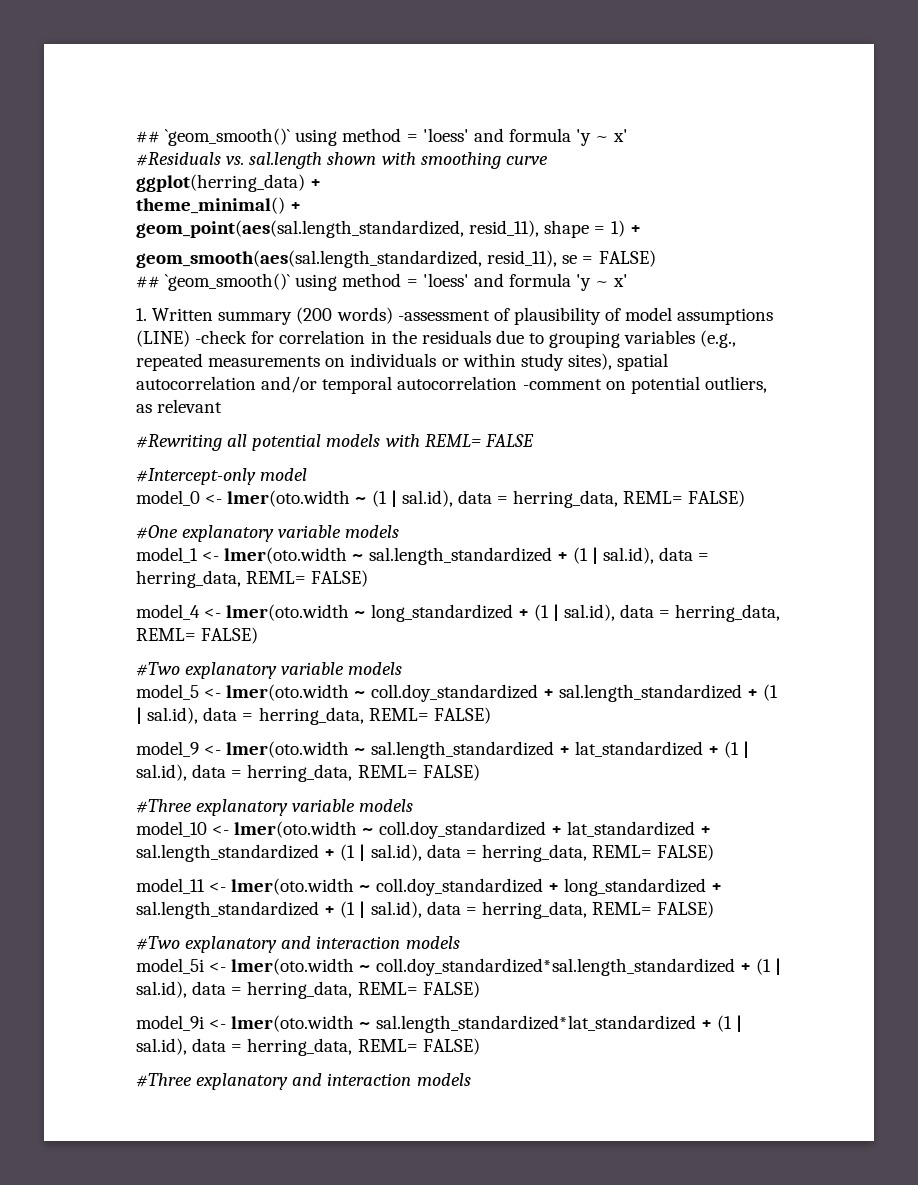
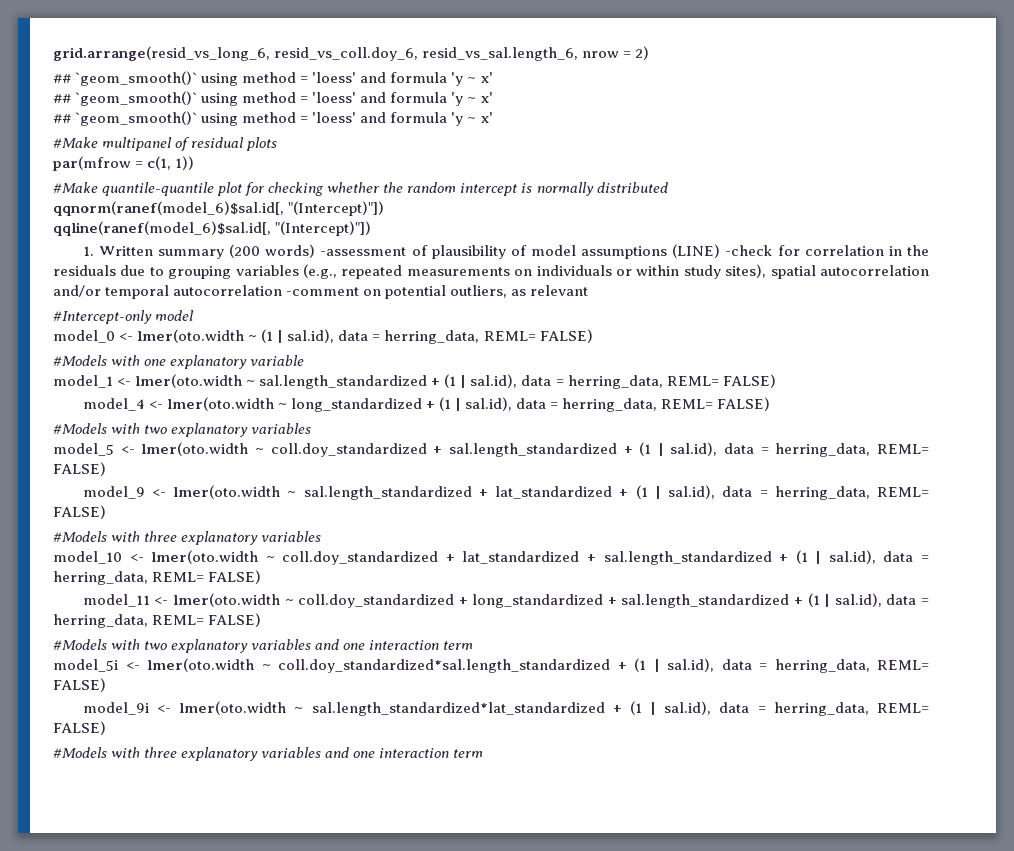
(136, 137) none -> [53,46,650,61] grid.arrange(resid_vs_long_6, resid_vs_coll.doy_6, resid_vs_sal.length_6, nrow = 2) //
[136,152,548,169] [136,174,322,192] [136,197,302,214] [136,220,641,238] [136,250,656,268] #Residuals vs. sal.length shown with smoothing curve // ggplot(herring_data) + // theme_minimal() + // geom_point(aes(sal.length_standardized, resid_11), shape = 1) + // geom_smooth(aes(sal.length_standardized, resid_11), se = FALSE) -> [53,91,493,106] ## `geom_smooth()` using method = 'loess' and formula 'y ~ x'
(629, 280) none -> [53,137,278,151] [53,156,195,171] [53,182,668,196] [53,201,385,216] [53,221,372,236] // #Make multipanel of residual plots // par(mfrow = c(1, 1)) // #Make quantile-quantile plot for checking whether the random intercept is normally distributed // qqnorm(ranef(model_6)$sal.id[, "(Intercept)"]) // qqline(ranef(model_6)$sal.id[, "(Intercept)"])
[136,434,534,451] // #Rewriting all potential models with REML= FALSE -> (589, 290) none
[136,525,400,542] #One explanatory variable models -> [53,355,305,369] #Models with one explanatory variable
[136,662,403,679] #Two explanatory variable models -> [53,423,312,437] #Models with two explanatory variables
[136,799,414,816] #Three explanatory variable models -> [53,531,322,545] #Models with three explanatory variables
[136,936,460,953] #Two explanatory and interaction models -> [53,639,474,653] #Models with two explanatory variables and one interaction term
[136,1073,471,1090] #Three explanatory and interaction models -> [53,747,484,761] #Models with three explanatory variables and one interaction term

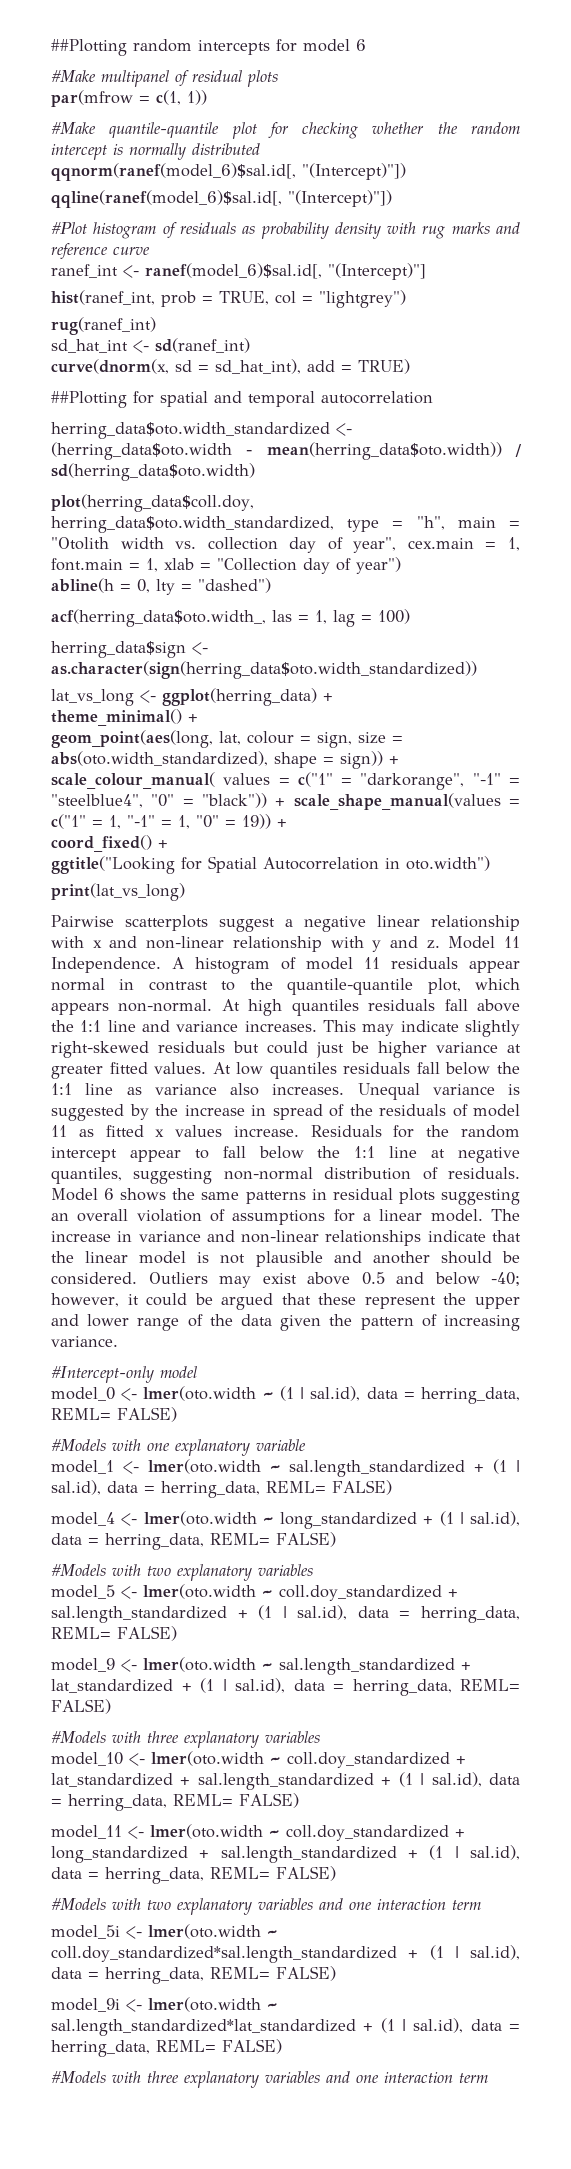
[53,46,650,61] [53,71,493,86] [53,91,493,106] [53,111,493,126] grid.arrange(resid_vs_long_6, resid_vs_coll.doy_6, resid_vs_sal.length_6, nrow = 2) // ## `geom_smooth()` using method = 'loess' and formula 'y ~ x' // ## `geom_smooth()` using method = 'loess' and formula 'y ~ x' // ## `geom_smooth()` using method = 'loess' and formula 'y ~ x' -> [51,39,366,56] ##Plotting random intercepts for model 6
[82,244,930,259] [53,264,929,279] [53,285,589,299] 1. Written summary (200 words) -assessment of plausibility of model assumptions (LINE) -check for correlation in the residuals due to grouping variables (e.g., repeated measurements on individuals or within study sites), spatial autocorrelation and/or temporal autocorrelation -comment on potential outliers, as relevant -> [51,222,520,239] [51,243,150,260] [51,263,426,280] [51,290,406,308] [51,317,156,335] [51,338,250,353] [51,359,410,374] [51,391,433,408] [51,422,352,439] [51,442,522,460] [51,463,255,481] [51,494,254,512] [51,516,520,533] [51,537,520,553] [51,557,401,574] [51,578,271,595] [51,609,410,627] [51,641,208,658] [51,661,477,679] [51,688,333,706] [51,709,198,726] [51,730,403,748] [51,751,399,769] [51,772,520,790] [51,793,520,810] [51,814,287,829] [51,835,168,852] [51,856,490,874] [51,883,185,901] [51,915,520,932] [51,936,520,952] [51,957,520,974] [51,978,520,995] [51,999,520,1016] [51,1020,520,1037] [51,1041,521,1058] [51,1062,520,1079] [51,1083,520,1100] [51,1104,520,1121] [51,1125,520,1138] [51,1146,521,1163] [51,1167,520,1184] [51,1188,520,1205] [51,1209,520,1225] [51,1230,521,1246] [51,1251,520,1267] [51,1272,520,1288] [51,1293,520,1310] [51,1314,520,1331] [51,1336,118,1347] #Plot histogram of residuals as probability density with rug marks and reference curve // ranef_int <- ranef(model_6)$sal.id[, "(Intercept)"] // hist(ranef_int, prob = TRUE, col = "lightgrey") // rug(ranef_int) // sd_hat_int <- sd(ranef_int) // curve(dnorm(x, sd = sd_hat_int), add = TRUE) // ##Plotting for spatial and temporal autocorrelation // herring_data$oto.width_standardized <- (herring_data$oto.width - mean(herring_data$oto.width)) / sd(herring_data$oto.width) // plot(herring_data$coll.doy, herring_data$oto.width_standardized, type = "h", main = "Otolith width vs. collection day of year", cex.main = 1, font.main = 1, xlab = "Collection day of year") // abline(h = 0, lty = "dashed") // acf(herring_data$oto.width_, las = 1, lag = 100) // herring_data$sign <- as.character(sign(herring_data$oto.width_standardized)) // lat_vs_long <- ggplot(herring_data) + // theme_minimal() + // geom_point(aes(long, lat, colour = sign, size = abs(oto.width_standardized), shape = sign)) + scale_colour_manual( values = c("1" = "darkorange", "-1" = "steelblue4", "0" = "black")) + scale_shape_manual(values = c("1" = 1, "-1" = 1, "0" = 19)) + // coord_fixed() + // ggtitle("Looking for Spatial Autocorrelation in oto.width") // print(lat_vs_long) // Pairwise scatterplots suggest a negative linear relationship with x and non-linear relationship with y and z. Model 11 Independence. A histogram of model 11 residuals appear normal in contrast to the quantile-quantile plot, which appears non-normal. At high quantiles residuals fall above the 1:1 line and variance increases. This may indicate slightly right-skewed residuals but could just be higher variance at greater fitted values. At low quantiles residuals fall below the 1:1 line as variance also increases. Unequal variance is suggested by the increase in spread of the residuals of model 11 as fitted x values increase. Residuals for the random intercept appear to fall below the 1:1 line at negative quantiles, suggesting non-normal distribution of residuals. Model 6 shows the same patterns in residual plots suggesting an overall violation of assumptions for a linear model. The increase in variance and non-linear relationships indicate that the linear model is not plausible and another should be considered. Outliers may exist above 0.5 and below -40; however, it could be argued that these represent the upper and lower range of the data given the pattern of increasing variance.

